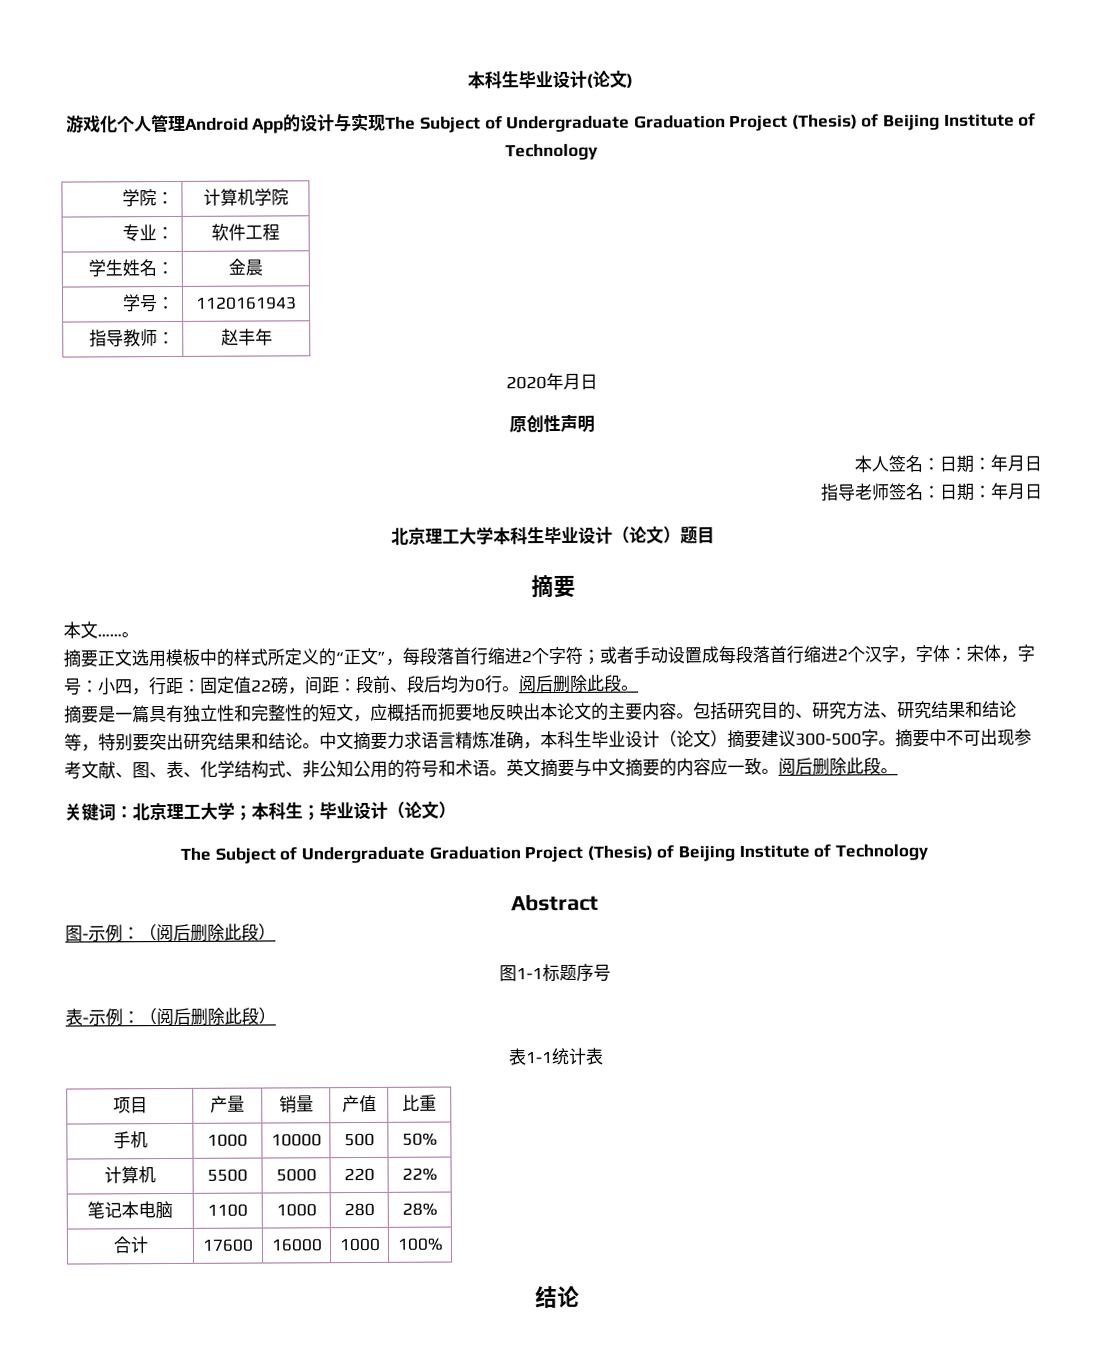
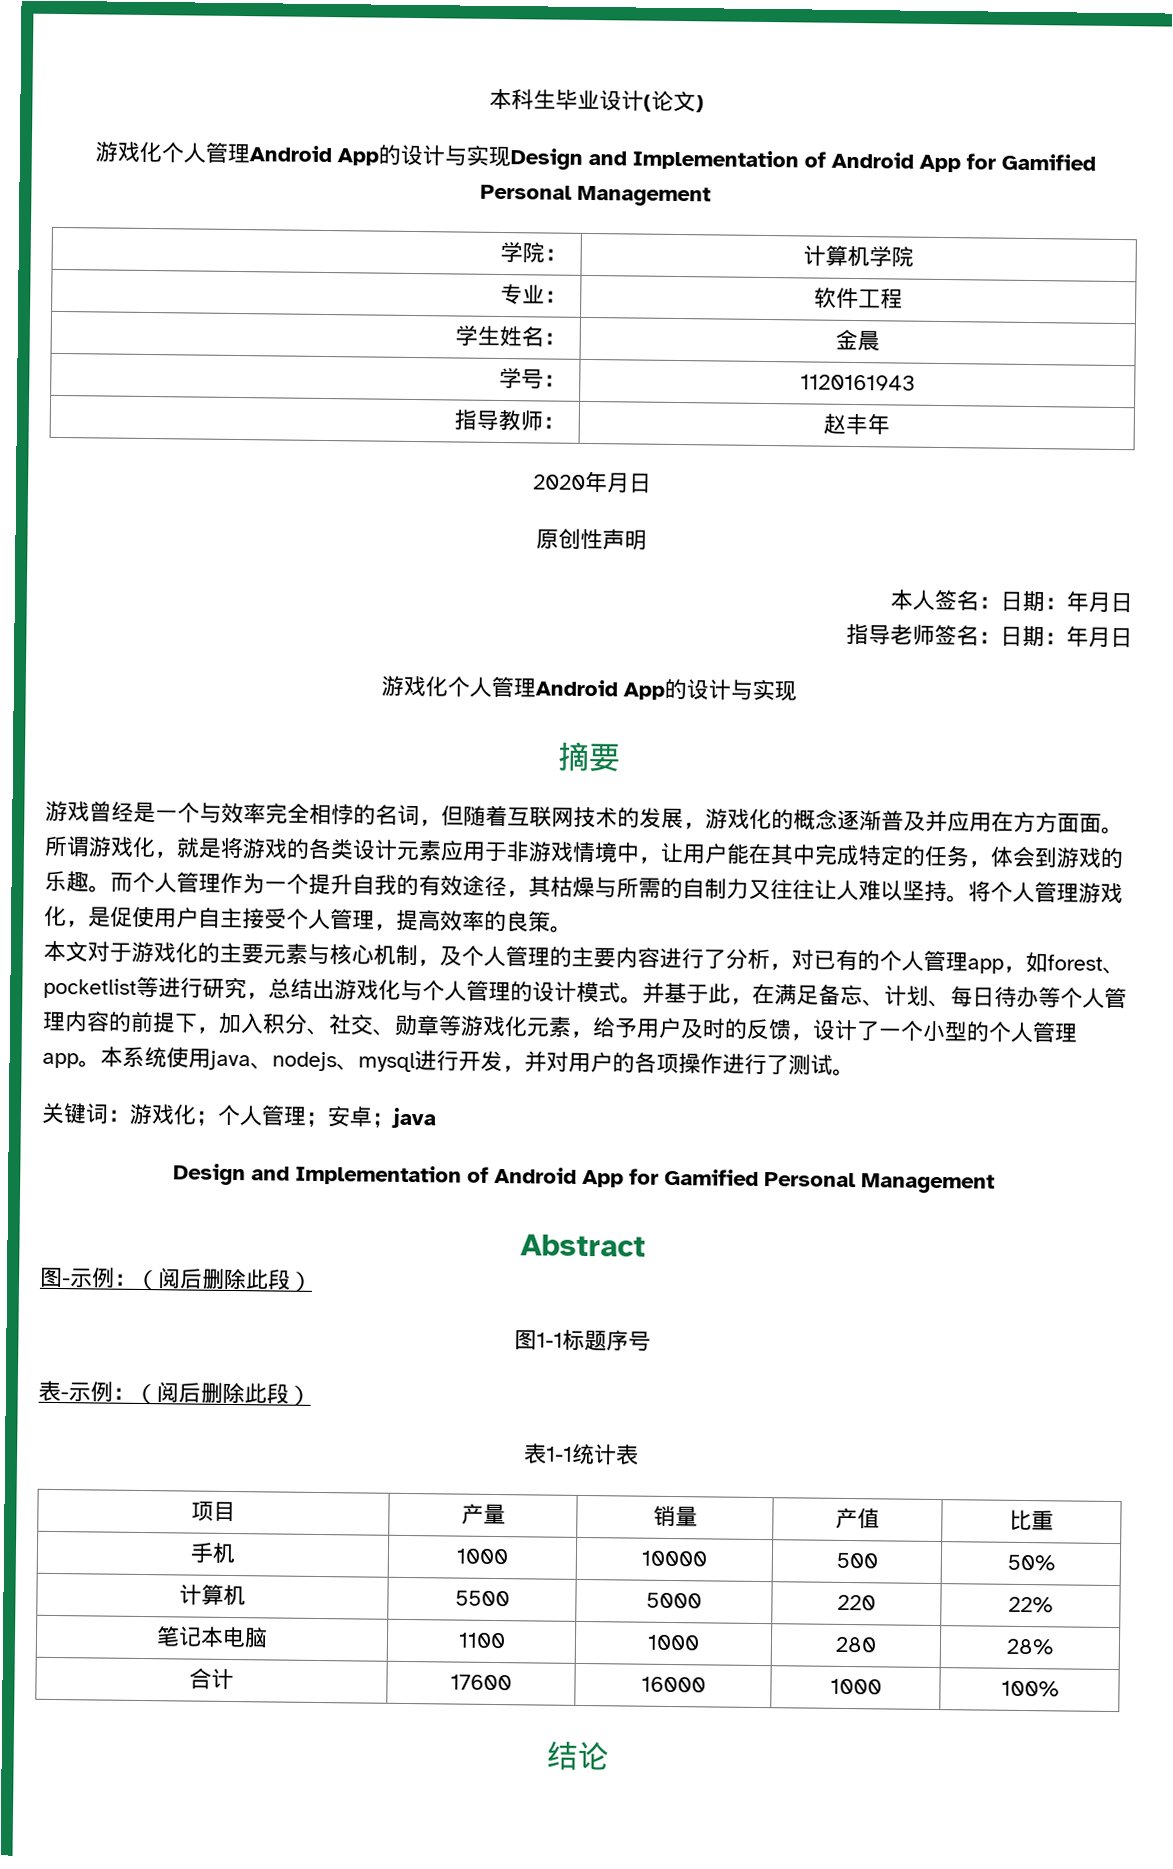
[385,112,1037,133] [504,143,598,161] The Subject of Undergraduate Graduation Project (Thesis) of Beijing Institute of Technology -> [509,148,1096,173] [479,184,711,207] Design and Implementation of Android App for Gamified Personal Management
[391,526,715,546] [530,574,576,599] [63,621,139,639] [63,644,1035,668] [63,674,639,696] [64,700,1017,724] [64,728,1032,752] [64,757,898,780] [64,801,456,822] [180,843,928,864] 北京理工大学本科生毕业设计（论文）题目 // 摘要 // 本文……。 // 摘要正文选用模板中的样式所定义的“正文”，每段落首行缩进2个字符；或者手动设置成每段落首行缩进2个汉字，字体：宋体，字号：小四，行距：固定值22磅，间距：段前、段后均为0行。阅后删除此段。 // 摘要是一篇具有独立性和完整性的短文，应概括而扼要地反映出本论文的主要内容。包括研究目的、研究方法、研究结果和结论等，特别要突出研究结果和结论。中文摘要力求语言精炼准确，本科生毕业设计（论文）摘要建议300-500字。摘要中不可出现参考文献、图、表、化学结构式、非公知公用的符号和术语。英文摘要与中文摘要的内容应一致。阅后删除此段。 // 关键词：北京理工大学；本科生；毕业设计（论文） // The Subject of Undergraduate Graduation Project (Thesis) of Beijing Institute of Technology -> [381,675,797,702] [556,741,621,772] [45,800,1124,835] [44,835,1124,869] [44,870,1123,904] [44,905,573,933] [43,940,1125,975] [43,976,1127,1009] [42,1010,1078,1043] [42,1046,855,1077] [41,1102,437,1129] [173,1163,995,1194] 游戏化个人管理Android App的设计与实现 // 摘要 // 游戏曾经是一个与效率完全相悖的名词，但随着互联网技术的发展，游戏化的概念逐渐普及并应用在方方面面。所谓游戏化，就是将游戏的各类设计元素应用于非游戏情境中，让用户能在其中完成特定的任务，体会到游戏的乐趣。而个人管理作为一个提升自我的有效途径，其枯燥与所需的自制力又往往让人难以坚持。将个人管理游戏化，是促使用户自主接受个人管理，提高效率的良策。 // 本文对于游戏化的主要元素与核心机制，及个人管理的主要内容进行了分析，对已有的个人管理app，如forest、pocketlist等进行研究，总结出游戏化与个人管理的设计模式。并基于此，在满足备忘、计划、每日待办等个人管理内容的前提下，加入积分、社交、勋章等游戏化元素，给予用户及时的反馈，设计了一个小型的个人管理app。本系统使用java、nodejs、mysql进行开发，并对用户的各项操作进行了测试。 // 关键词：游戏化；个人管理；安卓；java // Design and Implementation of Android App for Gamified Personal Management

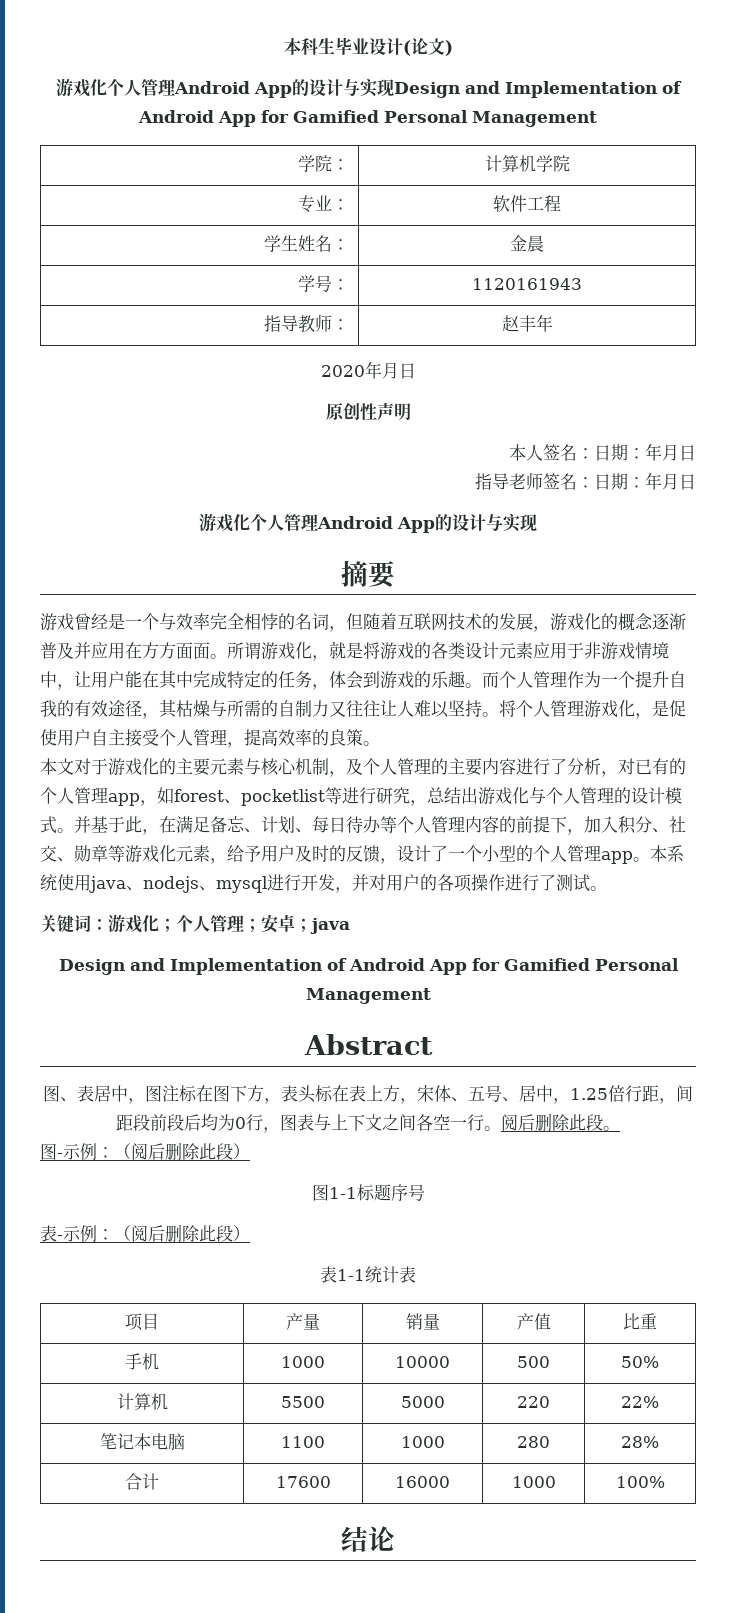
(646, 1245) none -> [43,1085,693,1104] [116,1113,620,1133] // 图、表居中，图注标在图下方，表头标在表上方，宋体、五号、居中，1.25倍行距，间距段前段后均为0行，图表与上下文之间各空一行。阅后删除此段。

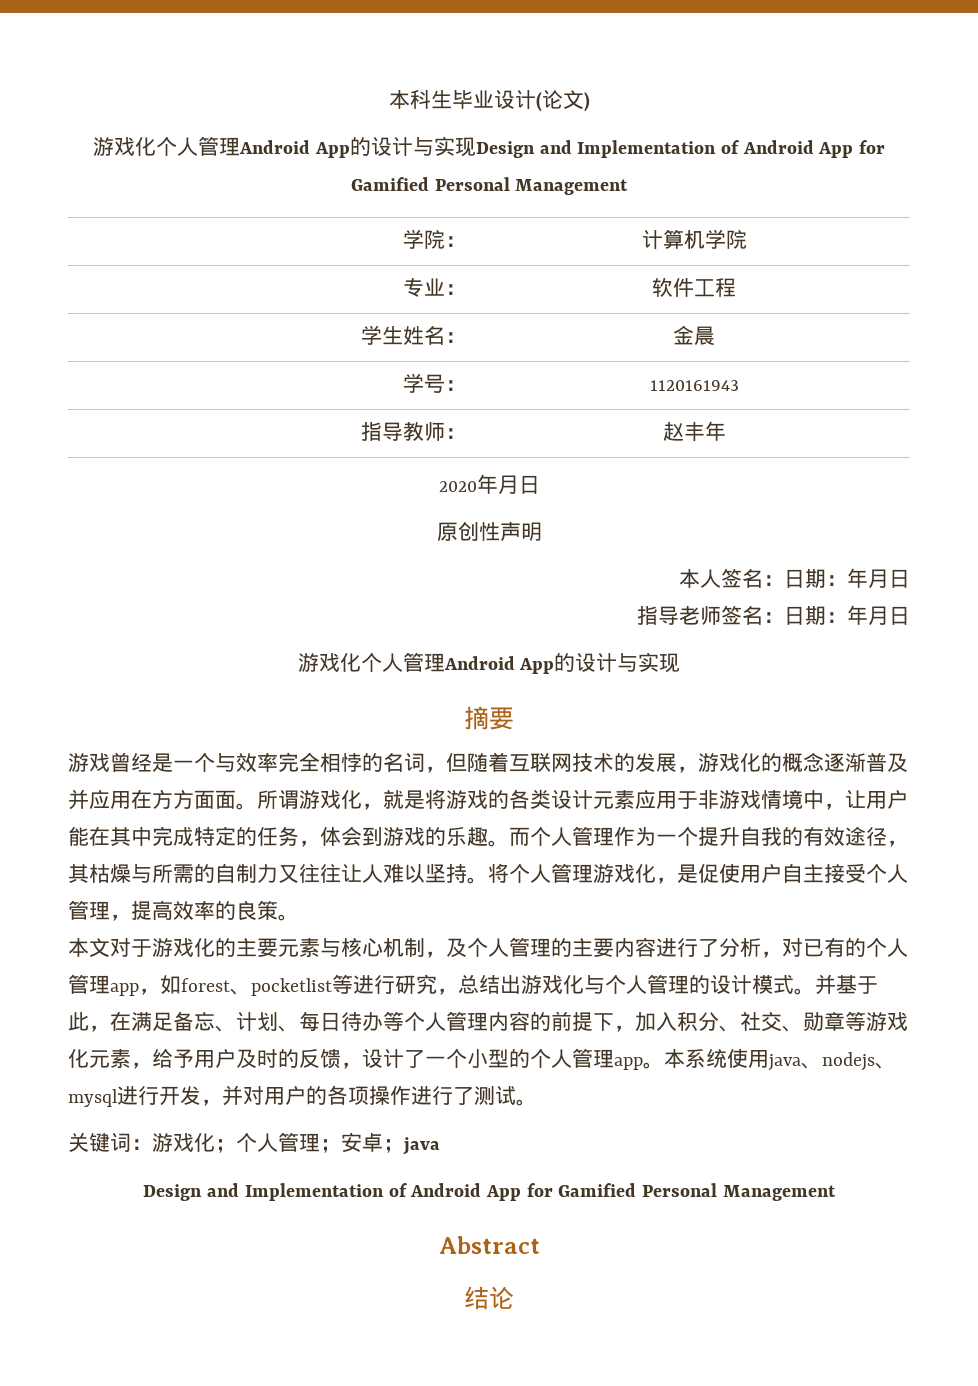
[43,1085,693,1104] [116,1113,620,1133] [40,1142,250,1160] [311,1184,425,1201] [40,1224,250,1242] [320,1266,416,1283] [125,1313,159,1331] [286,1313,320,1330] [405,1313,440,1330] [516,1313,551,1330] [623,1313,657,1330] [125,1353,159,1370] [281,1356,325,1368] [395,1356,450,1368] [517,1356,550,1368] [621,1356,659,1368] [116,1393,168,1410] [281,1396,325,1408] [400,1396,445,1408] [517,1396,550,1408] [621,1396,659,1408] [99,1433,185,1450] [281,1436,325,1448] [400,1436,445,1448] [517,1436,550,1448] [621,1436,659,1448] [125,1473,159,1490] [275,1476,331,1488] [395,1476,450,1488] [511,1476,556,1488] [615,1476,665,1488] // 图、表居中，图注标在图下方，表头标在表上方，宋体、五号、居中，1.25倍行距，间距段前段后均为0行，图表与上下文之间各空一行。阅后删除此段。 // 图-示例：（阅后删除此段） // 图1-1标题序号 // 表-示例：（阅后删除此段） // 表1-1统计表 // 项目 | 产量 | 销量 | 产值 | 比重 // 手机 | 1000 | 10000 | 500 | 50% // 计算机 | 5500 | 5000 | 220 | 22% // 笔记本电脑 | 1100 | 1000 | 280 | 28% // 合计 | 17600 | 16000 | 1000 | 100% -> (540, 1245) none

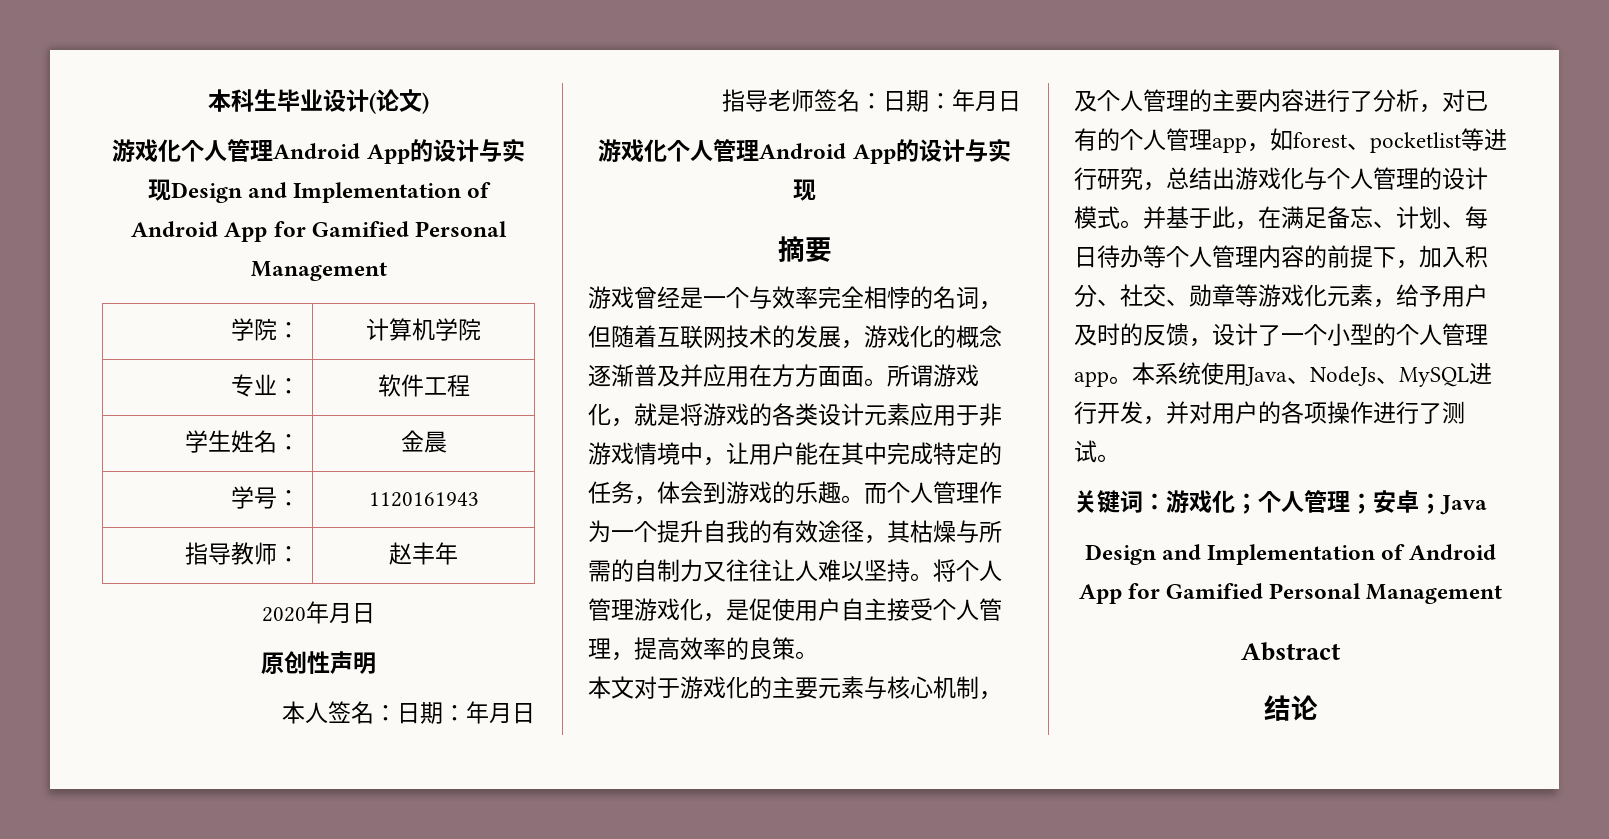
[768,1052,896,1071] [68,1089,118,1107] java、nodejs、mysql -> [1245,366,1469,387] Java、NodeJs、MySQL
[403,1137,440,1155] java -> [1440,495,1487,515] Java

